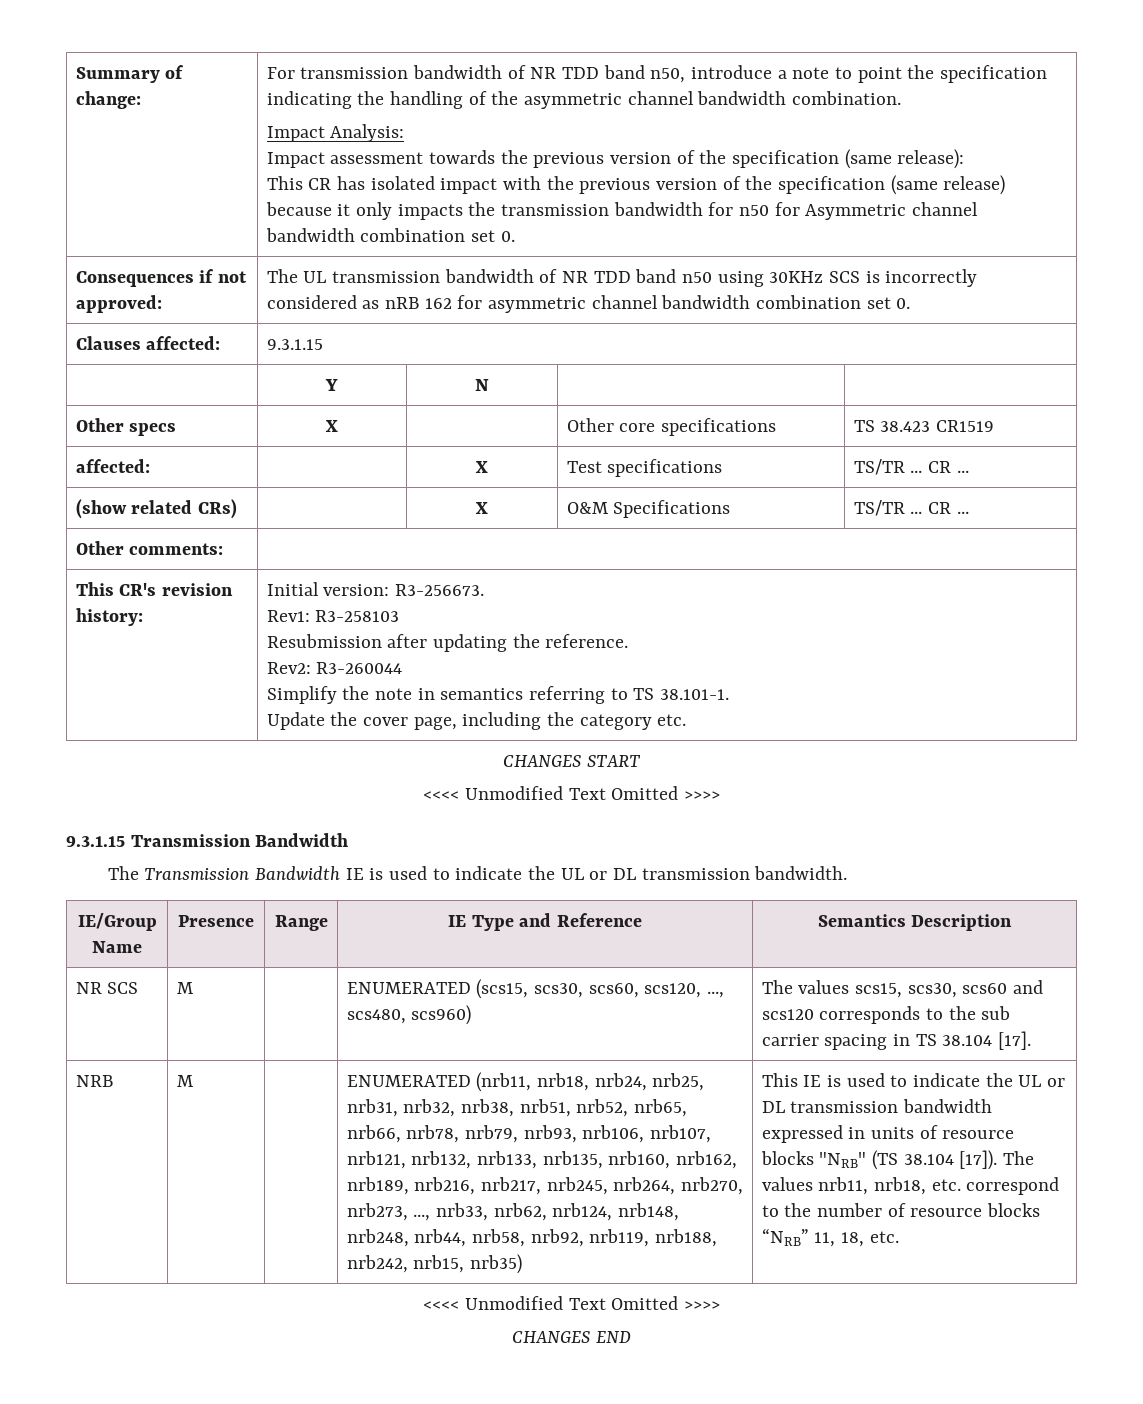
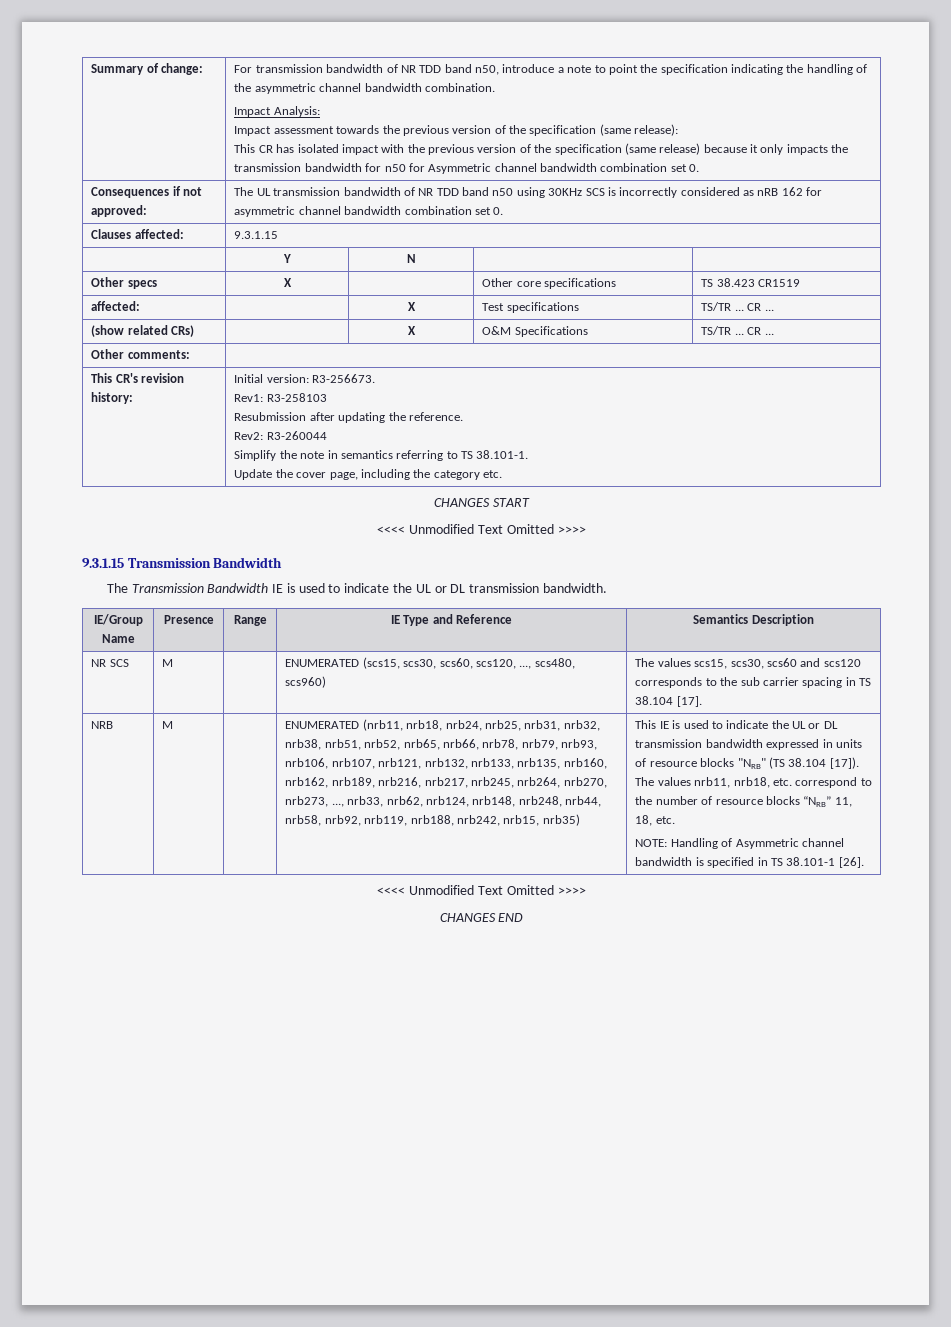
(899, 1237) none -> [635,838,844,849] [635,857,864,868] // NOTE: Handling of Asymmetric channel bandwidth is specified in TS 38.101-1 [26].

